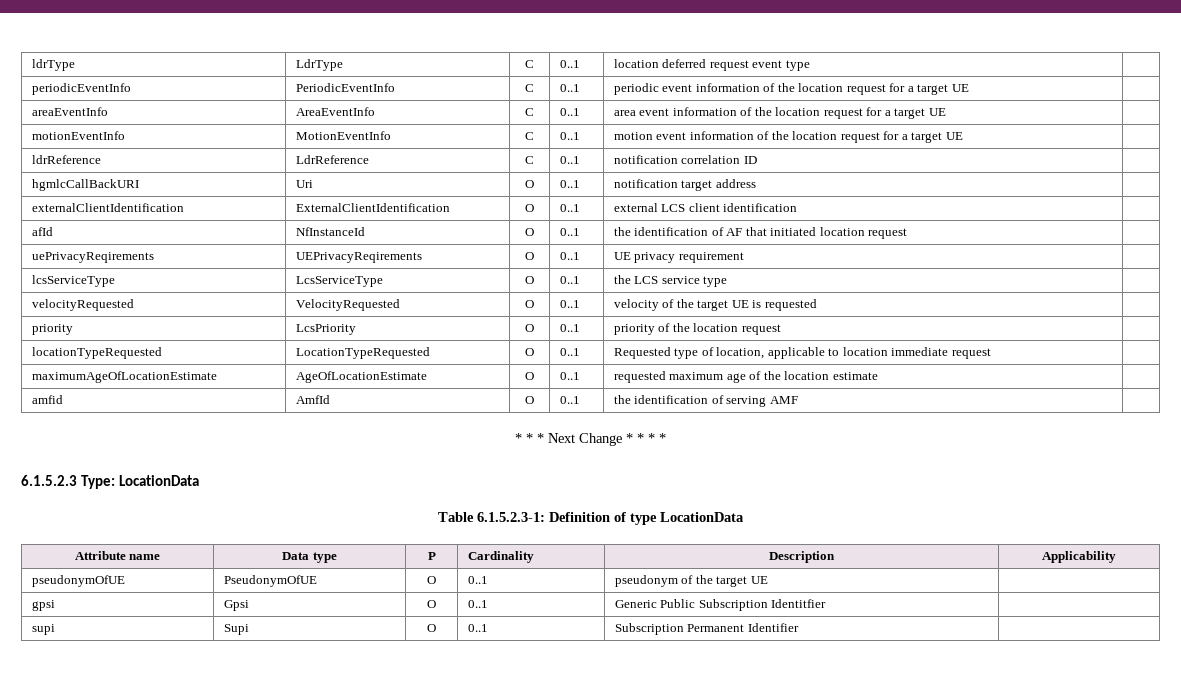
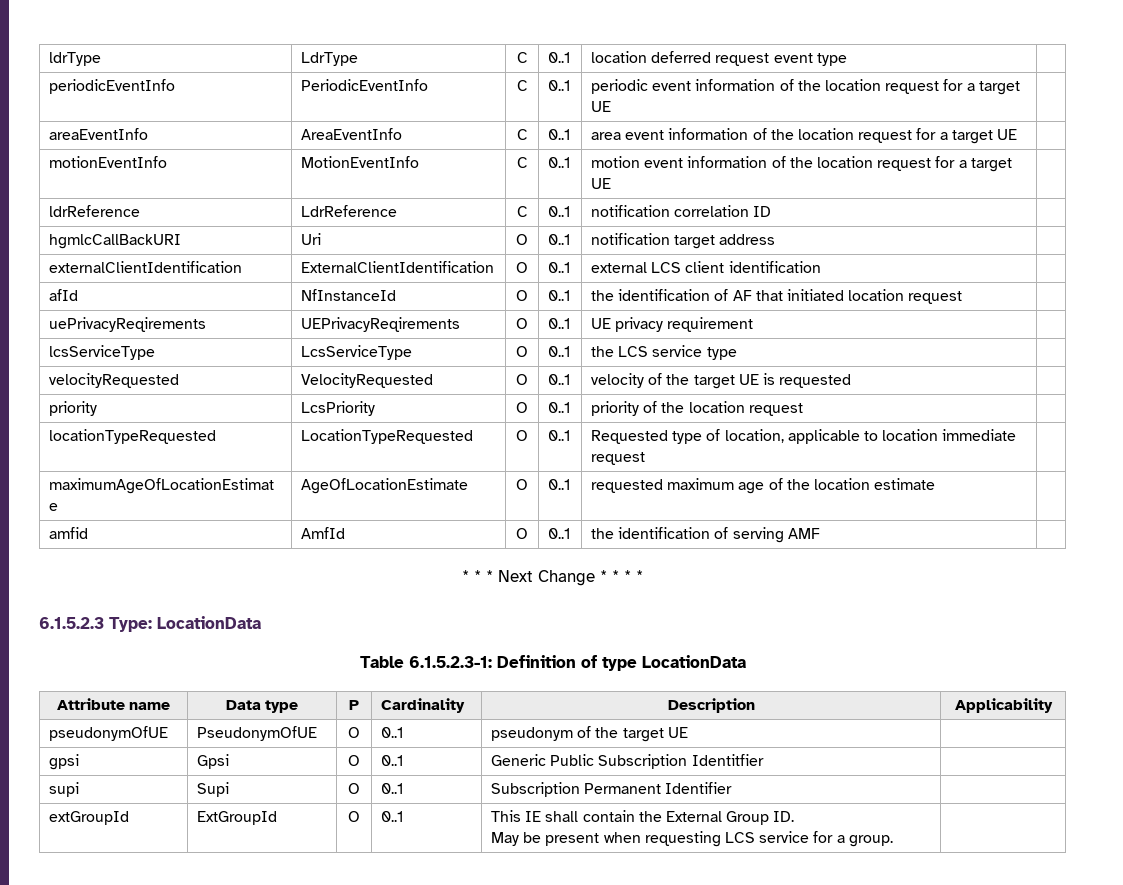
(799, 627) none -> [49,811,130,825] [197,811,278,825] [348,811,360,822] [381,811,404,822] [491,810,795,825] [491,831,893,847] // extGroupId | ExtGroupId | O | 0..1 | This IE shall contain the External Group ID. // May be present when requesting LCS service for a group. |

